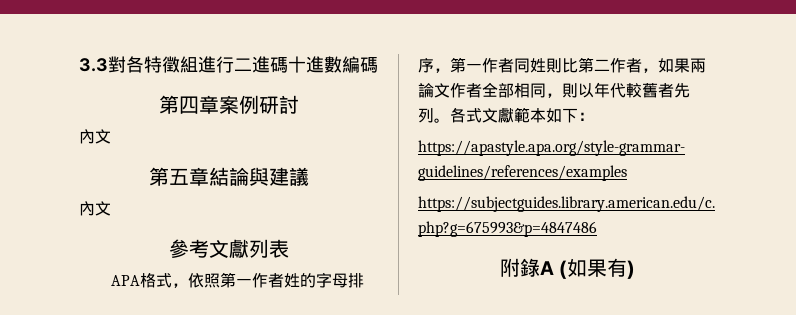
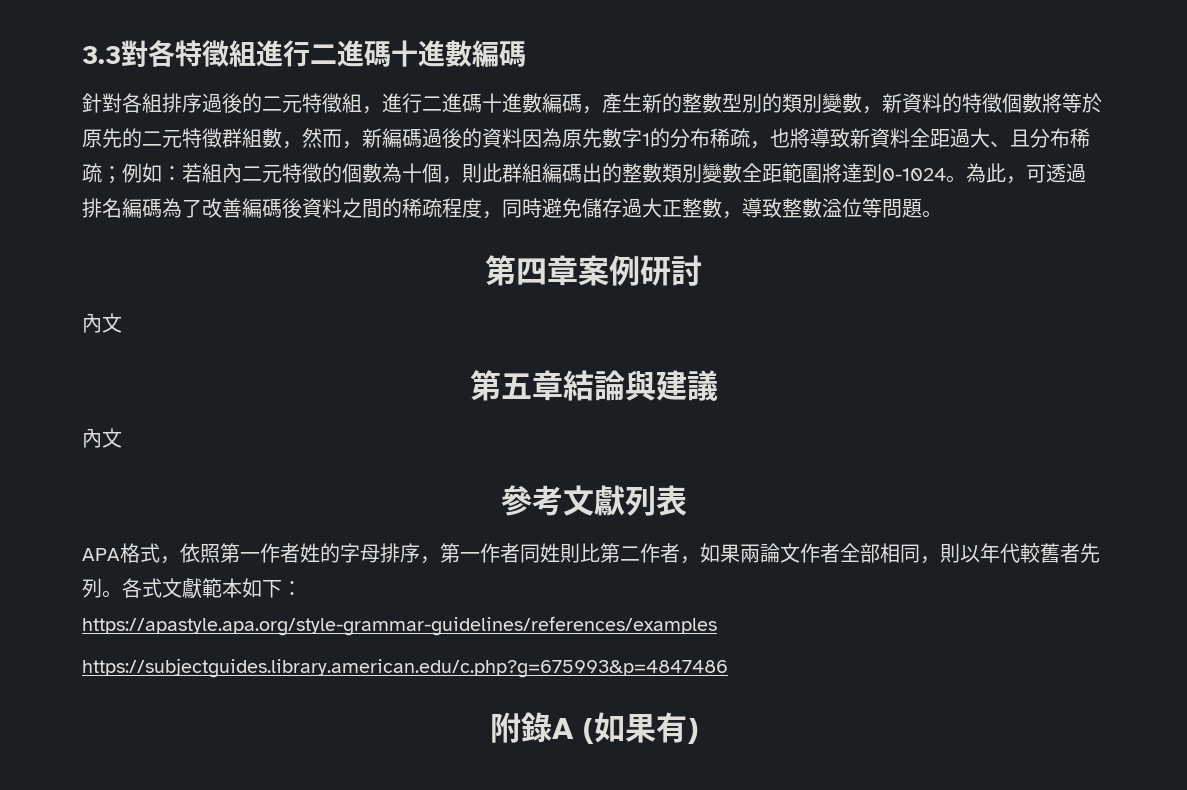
(378, 65) none -> [82,93,1102,114] [82,128,1090,149] [82,163,1086,184] [82,198,942,219] // 針對各組排序過後的二元特徵組，進行二進碼十進數編碼，產生新的整數型別的類別變數，新資料的特徵個數將等於原先的二元特徵群組數，然而，新編碼過後的資料因為原先數字1的分布稀疏，也將導致新資料全距過大、且分布稀疏；例如：若組內二元特徵的個數為十個，則此群組編碼出的整數類別變數全距範圍將達到0-1024。為此，可透過排名編碼為了改善編碼後資料之間的稀疏程度，同時避免儲存過大正整數，導致整數溢位等問題。

